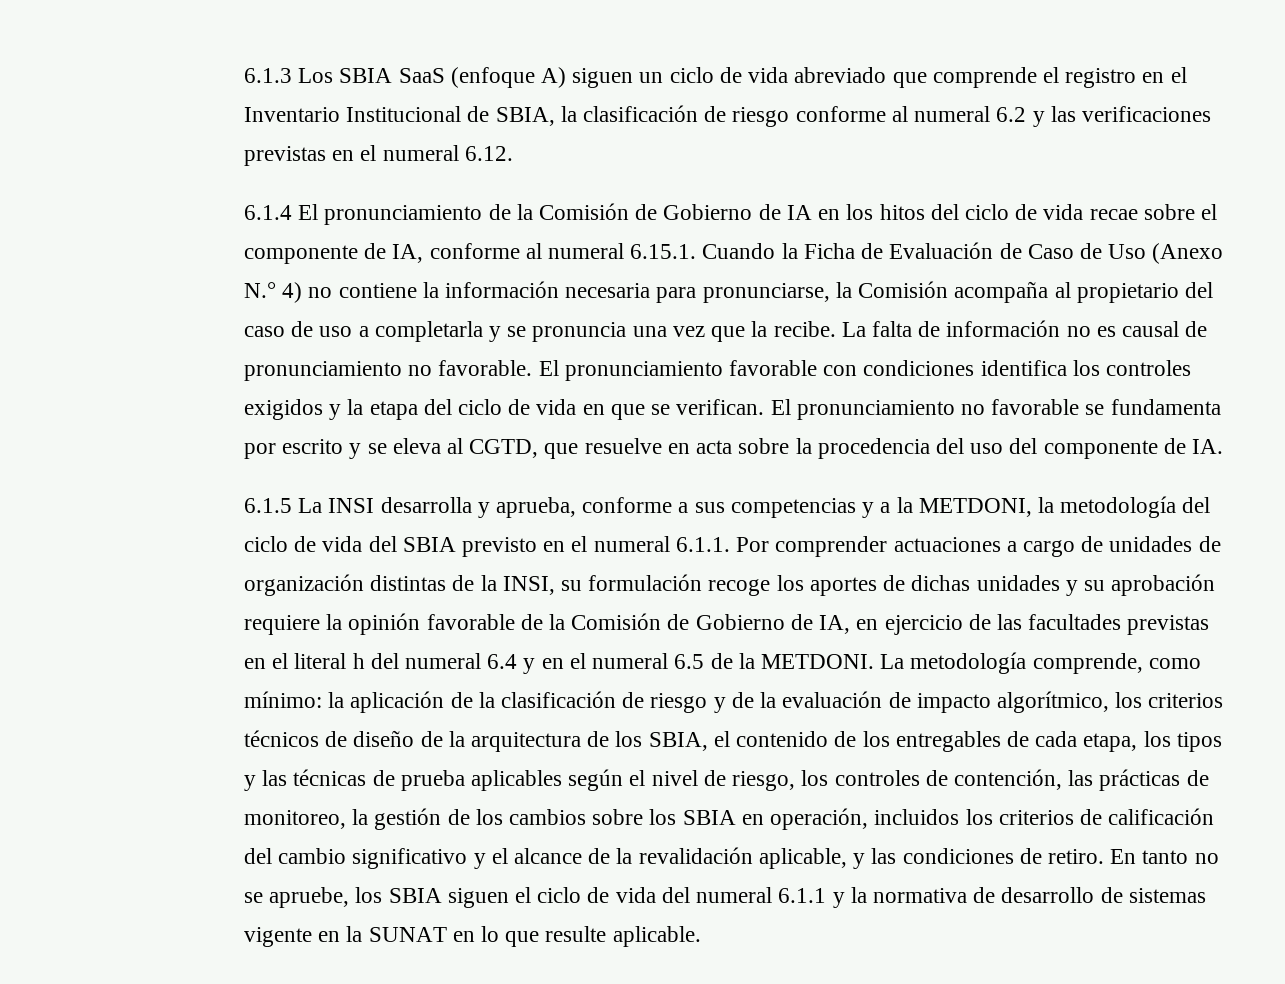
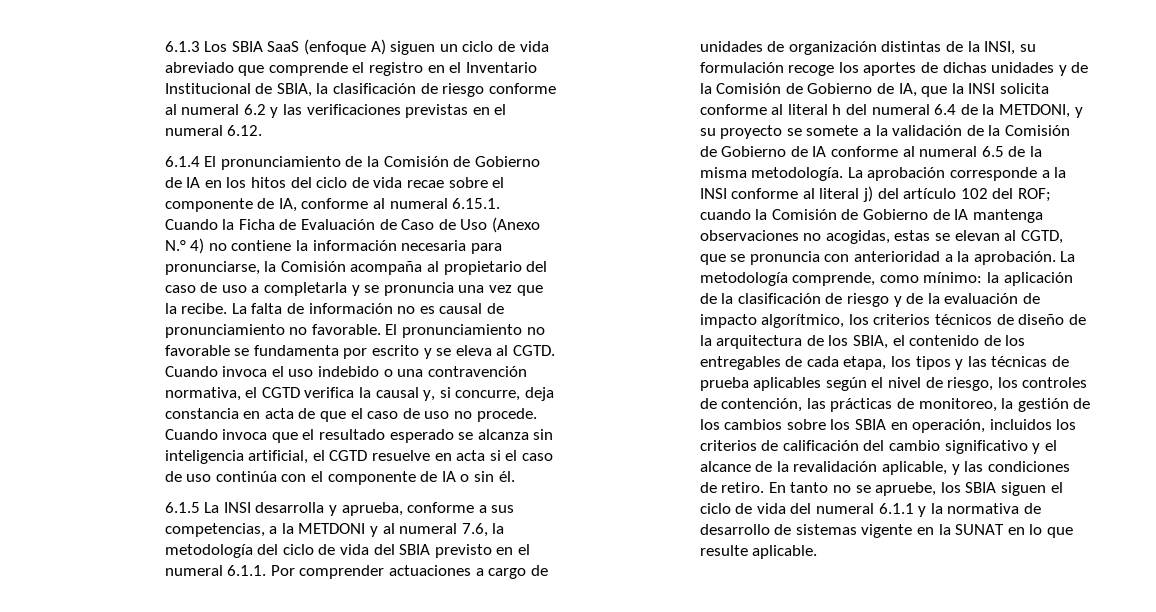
[729,360,1192,376] [244,399,955,420] favorable con condiciones identifica los controles exigidos y la etapa del ciclo de vida en que se verifican. El pronunciamiento -> (523, 331) none
[469,438,1224,459] CGTD, que resuelve en acta sobre la procedencia del uso del componente de IA. -> [512,345,555,356] [164,366,527,377] [164,387,554,401] [164,408,537,422] [164,429,554,443] [164,450,553,464] [164,471,515,485] CGTD. Cuando invoca el uso indebido o una contravención normativa, el CGTD verifica la causal y, si concurre, deja constancia en acta de que el caso de uso no procede. Cuando invoca que el resultado esperado se alcanza sin inteligencia artificial, el CGTD resuelve en acta si el caso de uso continúa con el componente de IA o sin él.
[730,497,1032,518] competencias y a la METDONI, -> [164,523,488,537] competencias, a la METDONI y al numeral 7.6,
[1083,574,1216,596] [244,613,515,635] su aprobación requiere la opinión favorable -> (1067, 70) none
[856,614,1210,635] [244,653,289,669] en ejercicio de las facultades previstas en el -> [921,83,1049,97] [699,104,784,115] que la INSI solicita conforme al
[523,653,874,674] y en el numeral 6.5 de la METDONI. -> [960,104,1083,118] [699,125,1070,139] [699,146,1042,157] [699,167,1067,181] [699,186,1051,202] [699,209,1043,223] [699,230,1063,244] [699,251,1056,265] de la METDONI, y su proyecto se somete a la validación de la Comisión de Gobierno de IA conforme al numeral 6.5 de la misma metodología. La aprobación corresponde a la INSI conforme al literal j) del artículo 102 del ROF; cuando la Comisión de Gobierno de IA mantenga observaciones no acogidas, estas se elevan al CGTD, que se pronuncia con anterioridad a la aprobación.

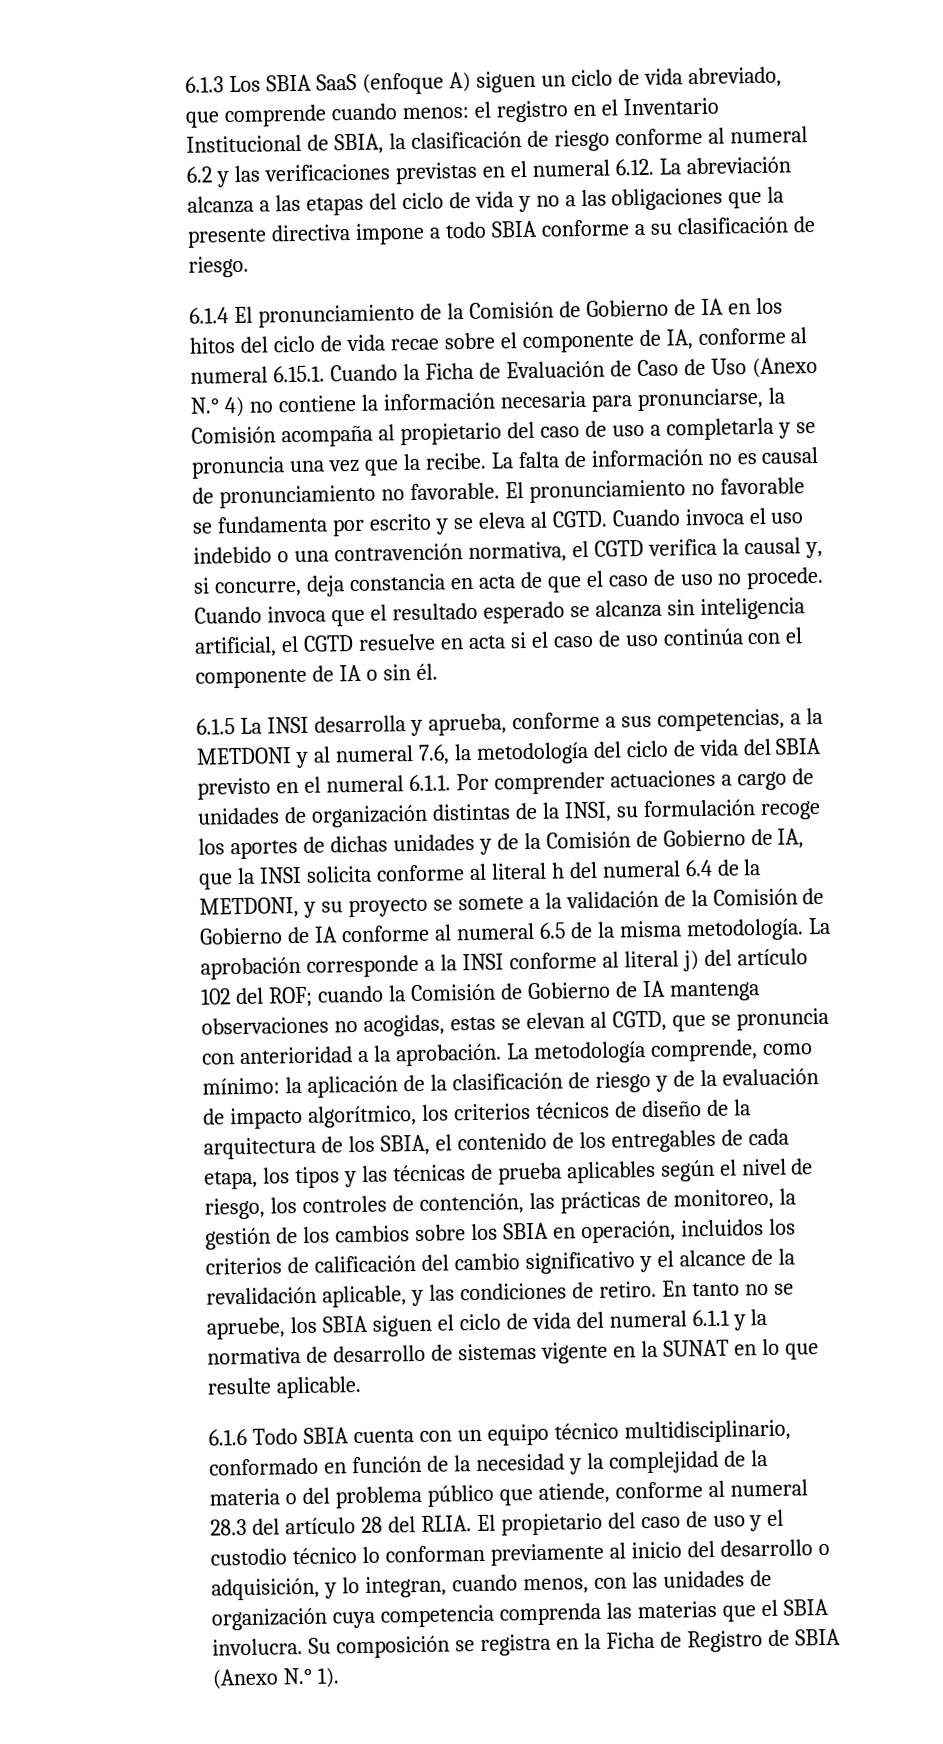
[164,62,234,73] abreviado -> [687,66,782,89] abreviado,
(348, 69) none -> [331,103,470,121] cuando menos:
(263, 130) none -> [658,156,791,175] [187,186,785,216] [187,215,815,248] [188,255,250,278] La abreviación alcanza a las etapas del ciclo de vida y no a las obligaciones que la presente directiva impone a todo SBIA conforme a su clasificación de riesgo.
(818, 552) none -> [208,1419,791,1446] [209,1449,768,1476] [209,1479,808,1509] [210,1509,785,1536] [210,1539,830,1566] [211,1569,772,1601] [211,1598,829,1631] [212,1628,841,1659] [212,1667,341,1690] // 6.1.6 Todo SBIA cuenta con un equipo técnico multidisciplinario, conformado en función de la necesidad y la complejidad de la materia o del problema público que atiende, conforme al numeral 28.3 del artículo 28 del RLIA. El propietario del caso de uso y el custodio técnico lo conforman previamente al inicio del desarrollo o adquisición, y lo integran, cuando menos, con las unidades de organización cuya competencia comprenda las materias que el SBIA involucra. Su composición se registra en la Ficha de Registro de SBIA (Anexo N.° 1).

